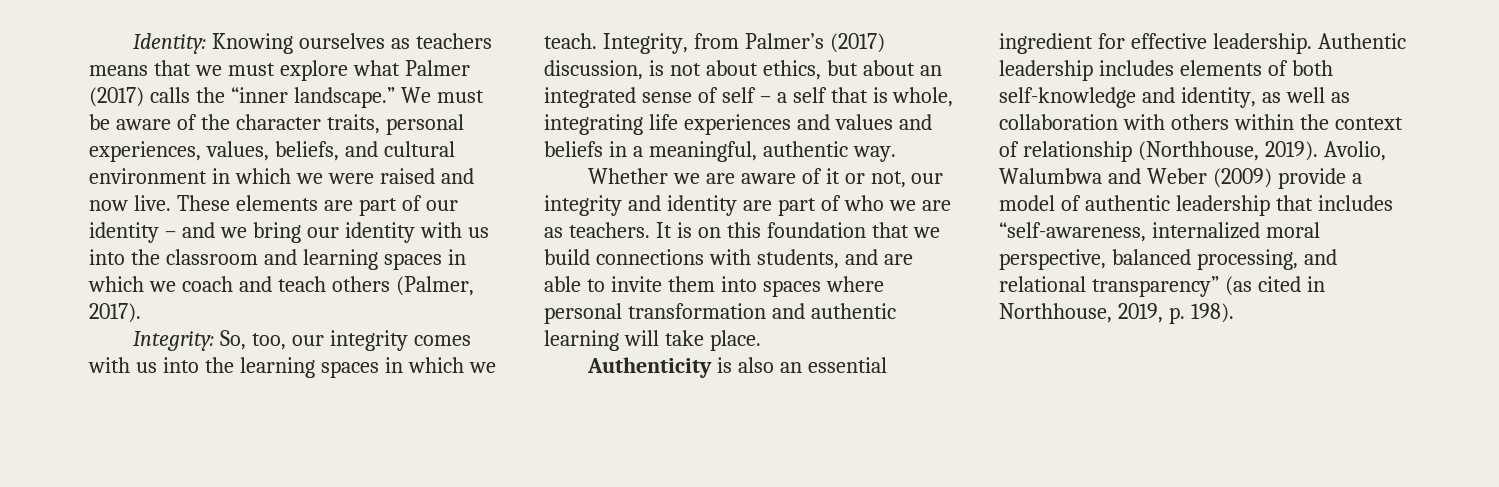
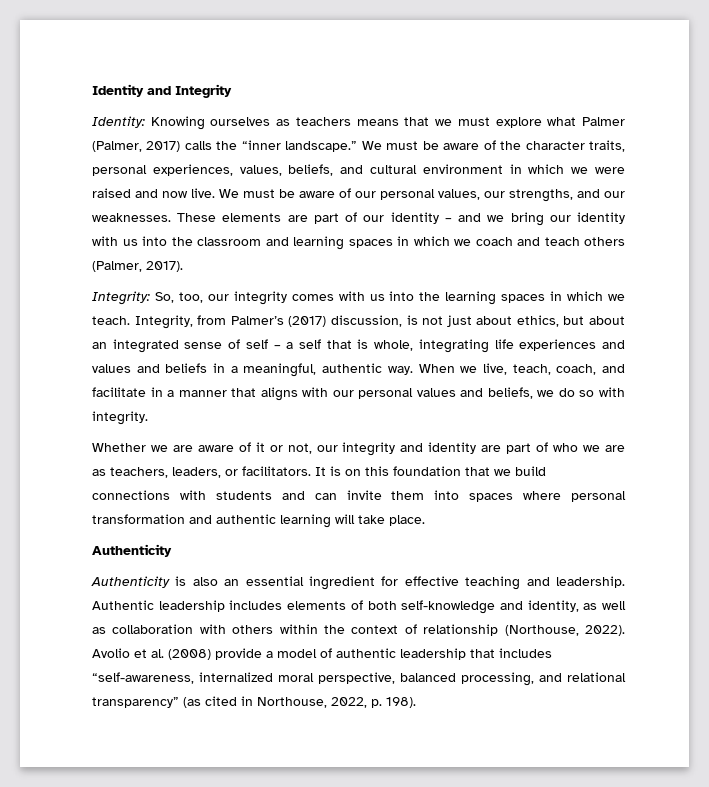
(132, 43) none -> [92,84,232,98] Identity and Integrity //
[89,87,144,107] (2017) -> [92,141,181,152] (Palmer, 2017)
(171, 203) none -> [219,188,625,202] [92,213,171,222] We must be aware of our personal values, our strengths, and our weaknesses.
(701, 69) none -> [446,315,472,327] just
(896, 154) none -> [418,363,625,375] [92,387,626,401] [92,411,148,425] When we live, teach, coach, and facilitate in a manner that aligns with our personal values and beliefs, we do so with integrity.
[568,222,650,238] teachers. -> [110,466,311,478] teachers, leaders, or facilitators.
[756,249,913,269] [544,276,605,292] students, and are able to -> [215,491,337,500] students and can
(712, 367) none -> [91,576,170,588] // Authenticity
(1207, 41) none -> [465,576,550,590] teaching and
[1137,141,1386,161] [999,168,1272,188] (Northhouse, 2019). Avolio, Walumbwa and Weber (2009) -> [504,625,625,636] [92,648,211,660] (Northouse, 2022). Avolio et al. (2008)
[999,303,1163,323] Northhouse, 2019, -> [257,697,367,708] Northouse, 2022,

